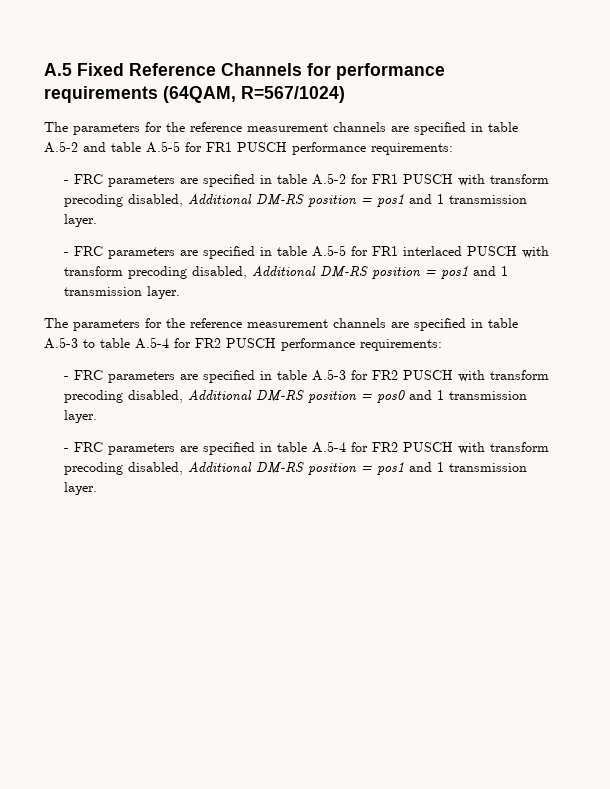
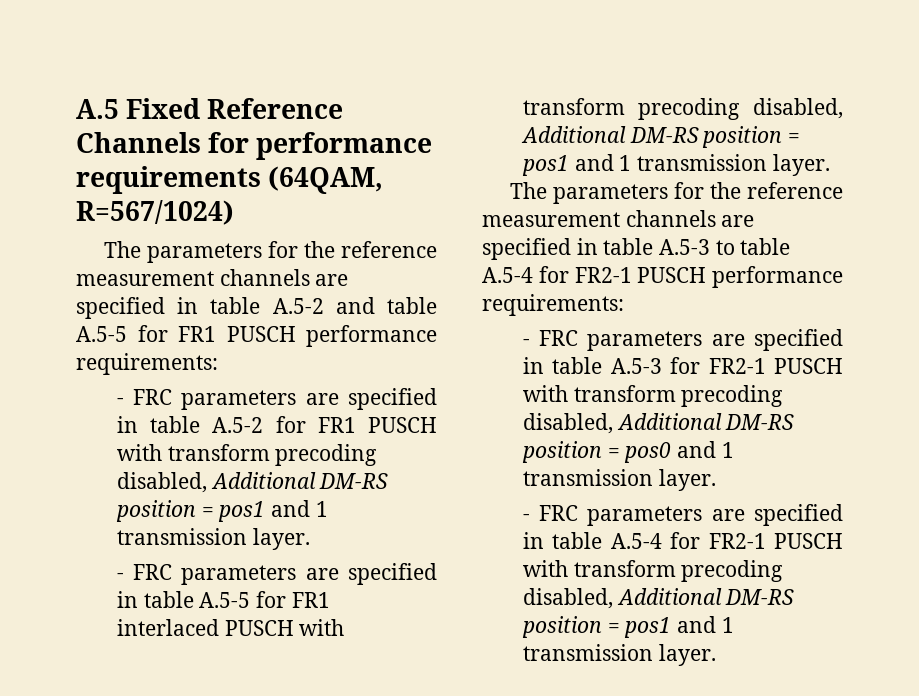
[195,338,221,348] FR2 -> [574,267,632,283] FR2-1
[371,370,398,380] FR2 -> [708,358,766,374] FR2-1
[371,442,398,452] FR2 -> [708,533,766,549] FR2-1

